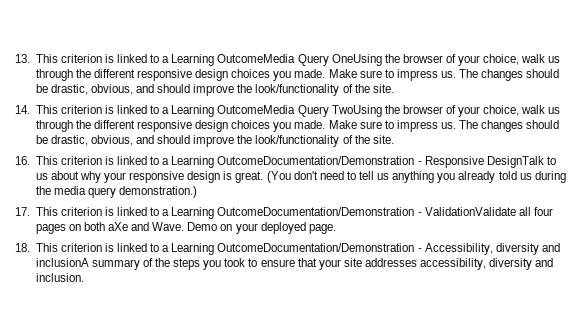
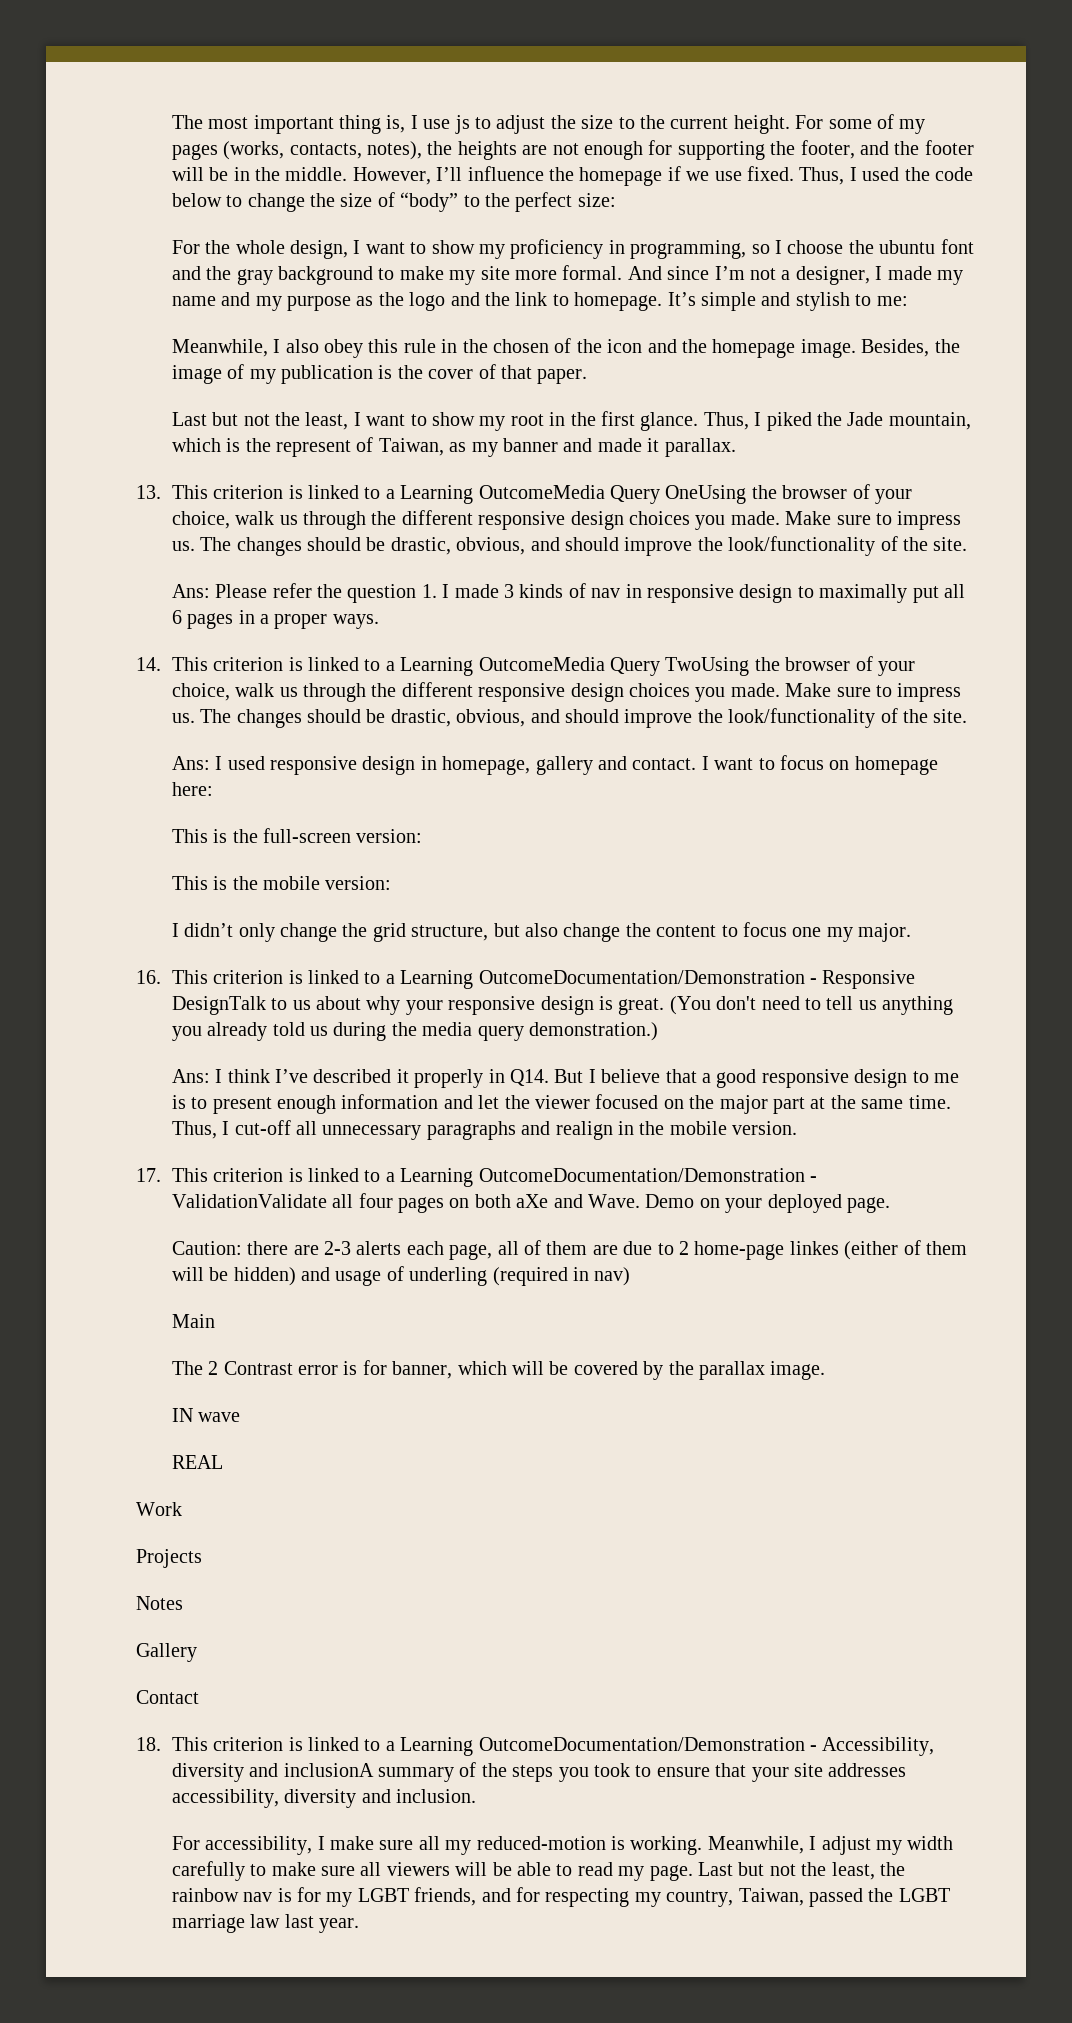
(15, 58) none -> [171,114,926,134] [171,140,974,160] [171,166,974,186] [171,192,616,212] [171,239,974,259] [171,265,964,285] [171,292,908,311] [171,338,960,358] [171,364,588,384] [171,411,971,431] [171,437,736,457] The most important thing is, I use js to adjust the size to the current height. For some of my pages (works, contacts, notes), the heights are not enough for supporting the footer, and the footer will be in the middle. However, I’ll influence the homepage if we use fixed. Thus, I used the code below to change the size of “body” to the perfect size: // For the whole design, I want to show my proficiency in programming, so I choose the ubuntu font and the gray background to make my site more formal. And since I’m not a designer, I made my name and my purpose as the logo and the link to homepage. It’s simple and stylish to me: // Meanwhile, I also obey this rule in the chosen of the icon and the homepage image. Besides, the image of my publication is the cover of that paper. // Last but not the least, I want to show my root in the first glance. Thus, I piked the Jade mountain, which is the represent of Taiwan, as my banner and made it parallax. //
(394, 88) none -> [171,583,966,603] [171,610,379,629] // Ans: Please refer the question 1. I made 3 kinds of nav in responsive design to maximally put all 6 pages in a proper ways.
(394, 139) none -> [171,755,938,775] [171,782,213,796] [171,828,423,843] [171,876,392,890] [171,922,912,942] // Ans: I used responsive design in homepage, gallery and contact. I want to focus on homepage here: // This is the full-screen version: // This is the mobile version: // I didn’t only change the grid structure, but also change the content to focus one my major.
(198, 192) none -> [171,1069,960,1088] [171,1094,951,1114] [171,1120,798,1140] // Ans: I think I’ve described it properly in Q14. But I believe that a good responsive design to me is to present enough information and let the viewer focused on the major part at the same time. Thus, I cut-off all unnecessary paragraphs and realign in the mobile version.
(336, 229) none -> [171,1240,968,1260] [171,1266,631,1286] [171,1314,215,1328] [171,1360,826,1380] [171,1408,241,1422] [171,1455,223,1469] [136,1502,182,1516] [136,1549,202,1568] [136,1596,183,1610] [136,1643,197,1662] [136,1690,199,1704] // Caution: there are 2-3 alerts each page, all of them are due to 2 home-page linkes (either of them will be hidden) and usage of underling (required in nav) // Main // The 2 Contrast error is for banner, which will be covered by the parallax image. // IN wave // REAL // Work // Projects // Notes // Gallery // Contact
(84, 277) none -> [171,1836,954,1855] [171,1861,906,1881] [171,1887,950,1907] [171,1914,360,1933] // For accessibility, I make sure all my reduced-motion is working. Meanwhile, I adjust my width carefully to make sure all viewers will be able to read my page. Last but not the least, the rainbow nav is for my LGBT friends, and for respecting my country, Taiwan, passed the LGBT marriage law last year.

